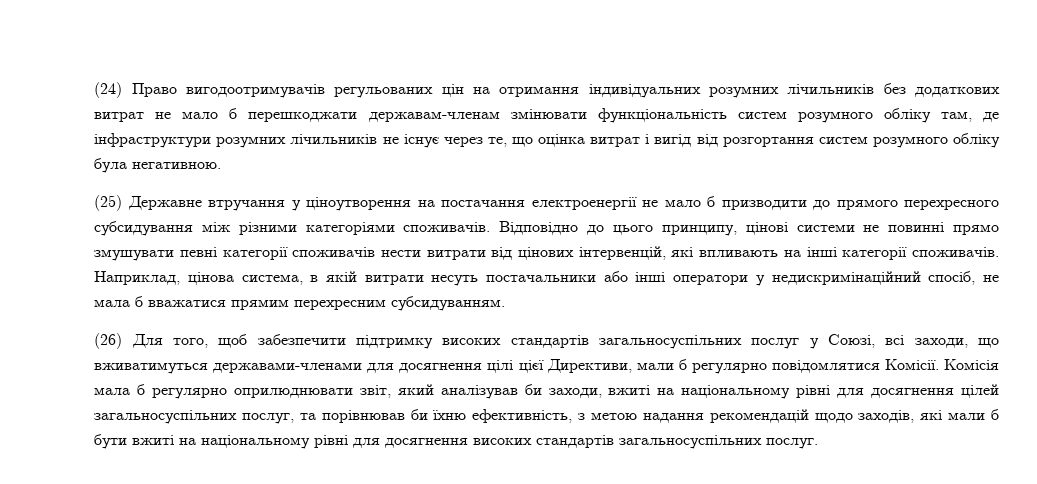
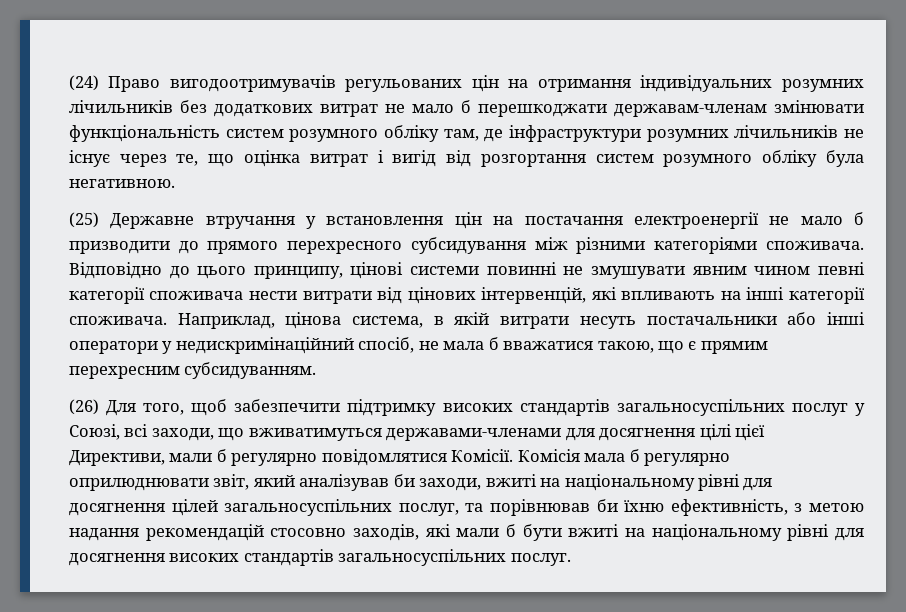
[306,197,412,211] ціноутворення -> [326,212,482,229] встановлення цін
[403,222,491,232] споживачів. -> [766,241,864,250] споживача.
[863,222,1000,235] [94,249,175,261] не повинні прямо змушувати -> [486,262,811,279] повинні не змушувати явним чином
[292,247,376,257] споживачів -> [149,291,244,300] споживача
[912,247,1000,257] споживачів. -> [68,316,167,325] споживача.
(227, 303) none -> [597,341,697,354] такою, що є
[814,413,853,423] щодо -> [270,528,347,537] стосовно

